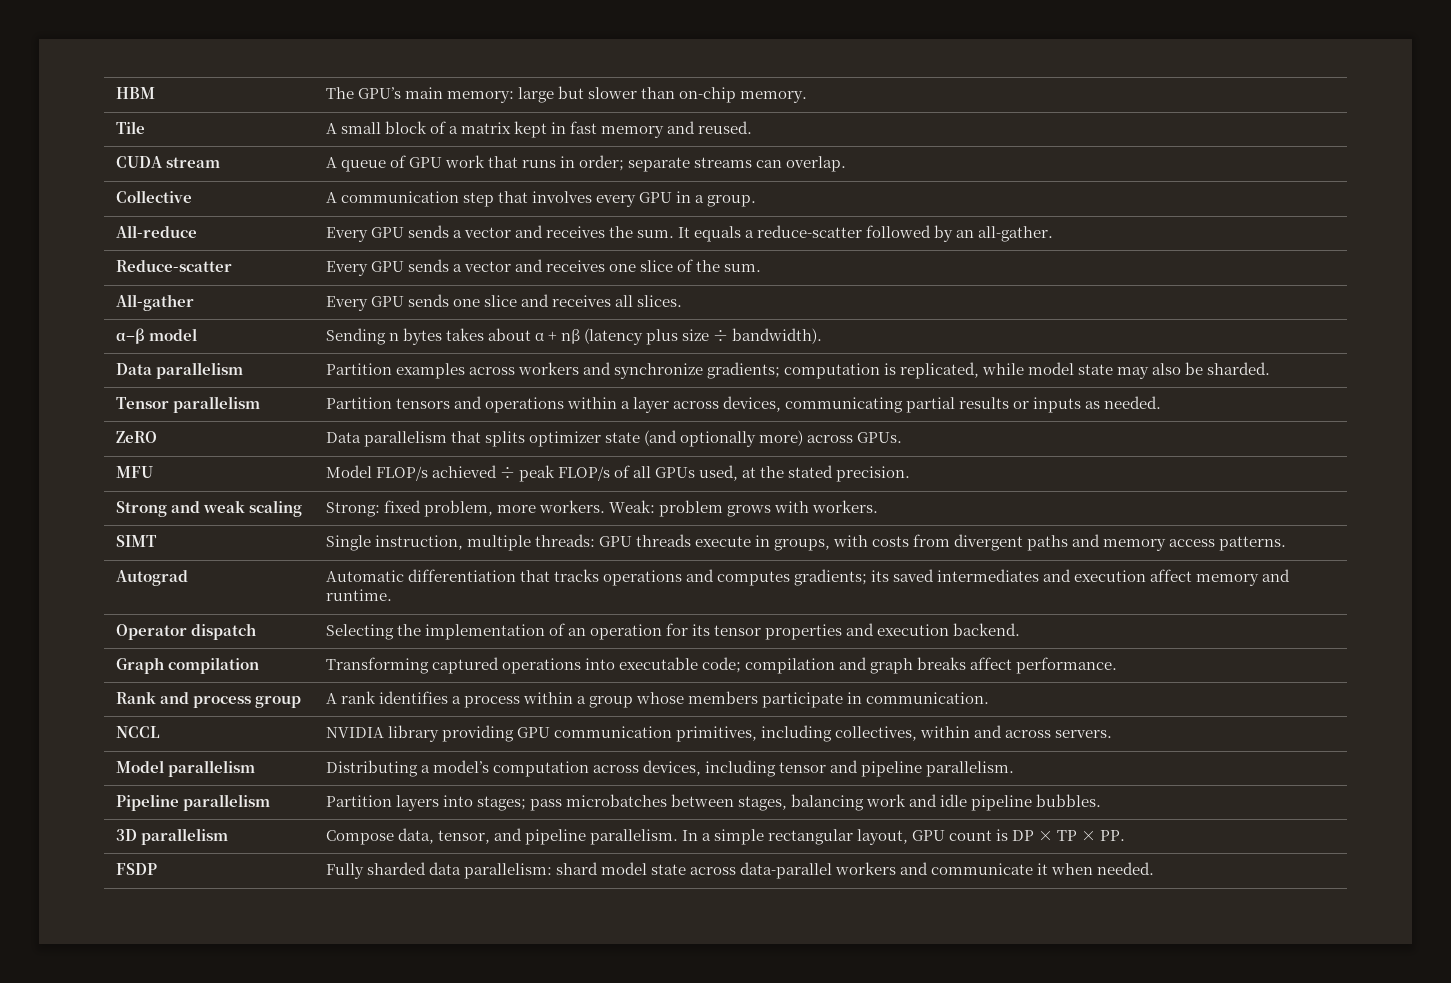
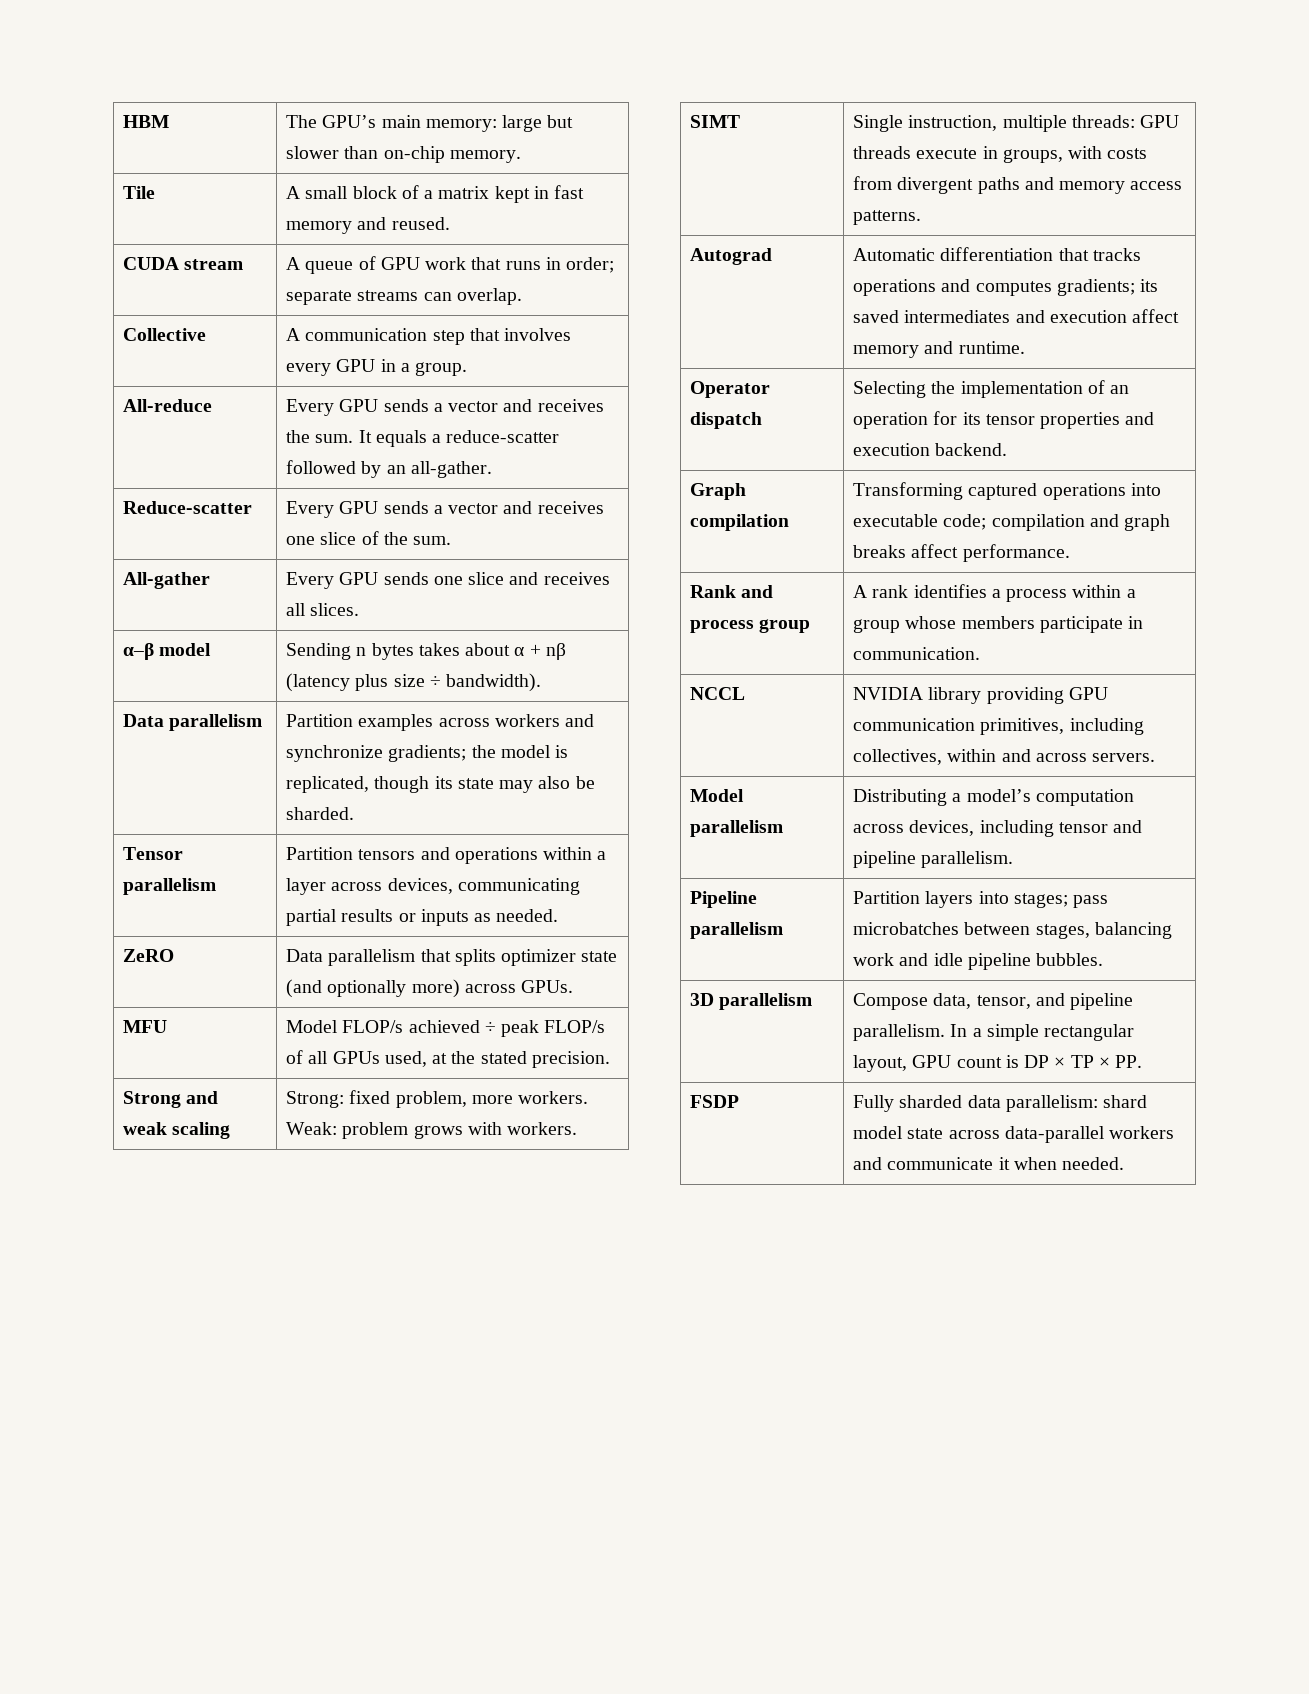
[783,362,1075,379] computation is replicated, while model -> [471,745,569,758] [286,776,453,793] the model is replicated, though its

